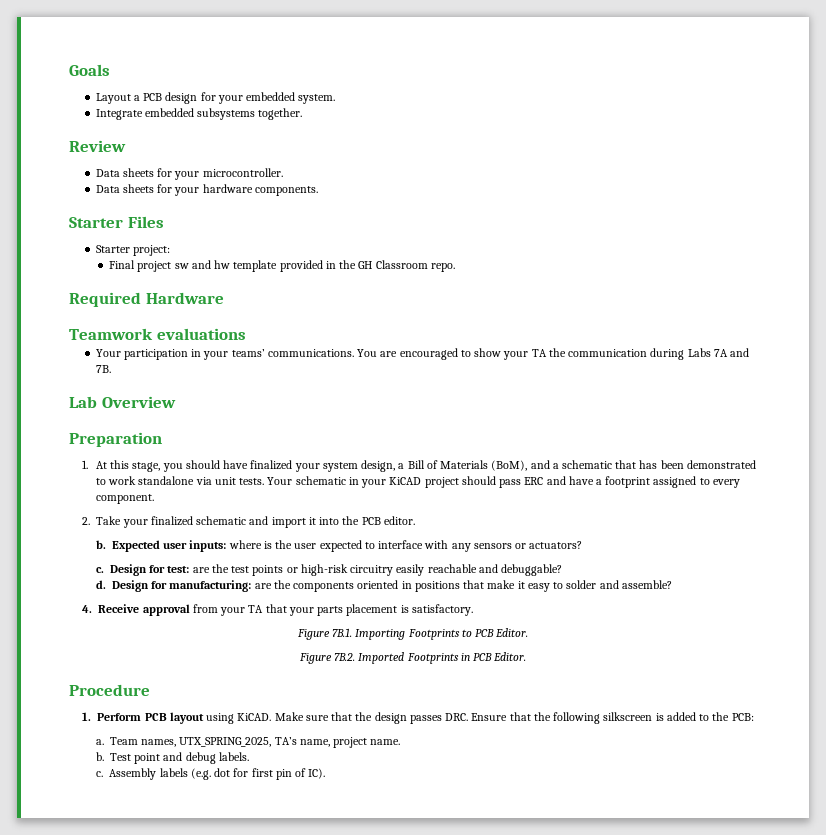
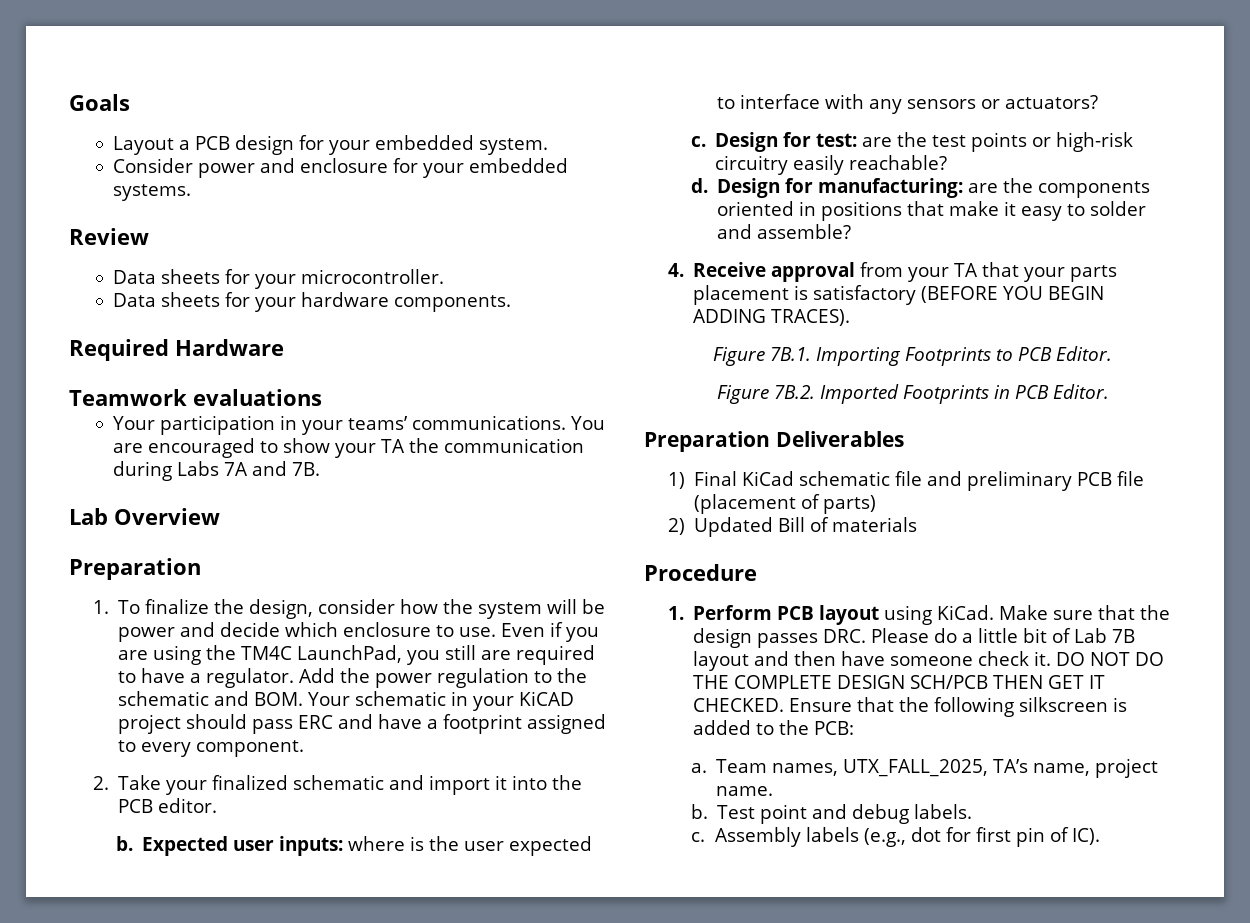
[95,108,303,120] Integrate embedded subsystems together. -> [112,158,568,178] [112,184,191,201] Consider power and enclosure for your embedded systems.
[69,216,164,228] [95,245,170,256] [109,260,455,272] // Starter Files // Starter project: // Final project sw and hw template provided in the GH Classroom repo. -> (511, 303) none
[95,460,756,472] [95,476,265,485] At this stage, you should have finalized your system design, a Bill of Materials (BoM), and a schematic that has been demonstrated to work standalone via unit tests. -> [117,599,605,619] [117,622,599,642] [117,645,595,665] [117,668,587,688] [117,691,303,706] To finalize the design, consider how the system will be power and decide which enclosure to use. Even if you are using the TM4C LaunchPad, you still are required to have a regulator. Add the power regulation to the schematic and BOM.
[427,564,563,576] reachable and debuggable? -> [849,155,948,170] reachable?
[411,604,473,616] satisfactory. -> [812,285,1104,305] [692,309,850,326] satisfactory (BEFORE YOU BEGIN ADDING TRACES).
(527, 656) none -> [644,431,904,452] [667,471,1144,491] [693,494,876,514] [667,517,917,537] // Preparation Deliverables // 1) Final KiCad schematic file and preliminary PCB file (placement of parts) // 2) Updated Bill of materials
[237,713,272,721] KiCAD. -> [936,605,994,620] KiCad.
(469, 717) none -> [870,628,1135,643] [692,651,1164,671] [692,675,1105,689] [692,698,784,712] Please do a little bit of Lab 7B layout and then have someone check it. DO NOT DO THE COMPLETE DESIGN SCH/PCB THEN GET IT CHECKED.
[179,737,272,747] UTX_SPRING_2025, -> [843,759,989,777] UTX_FALL_2025,
[190,768,211,780] (e.g. -> [863,828,906,847] (e.g.,

